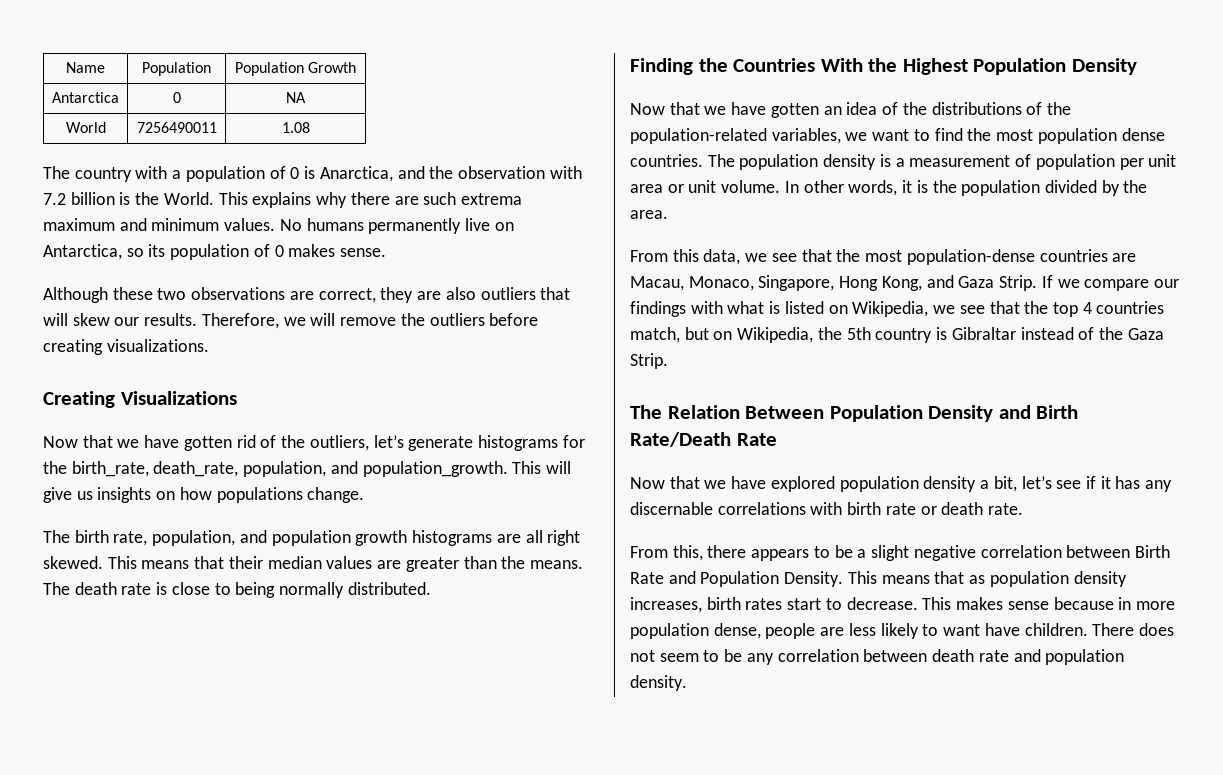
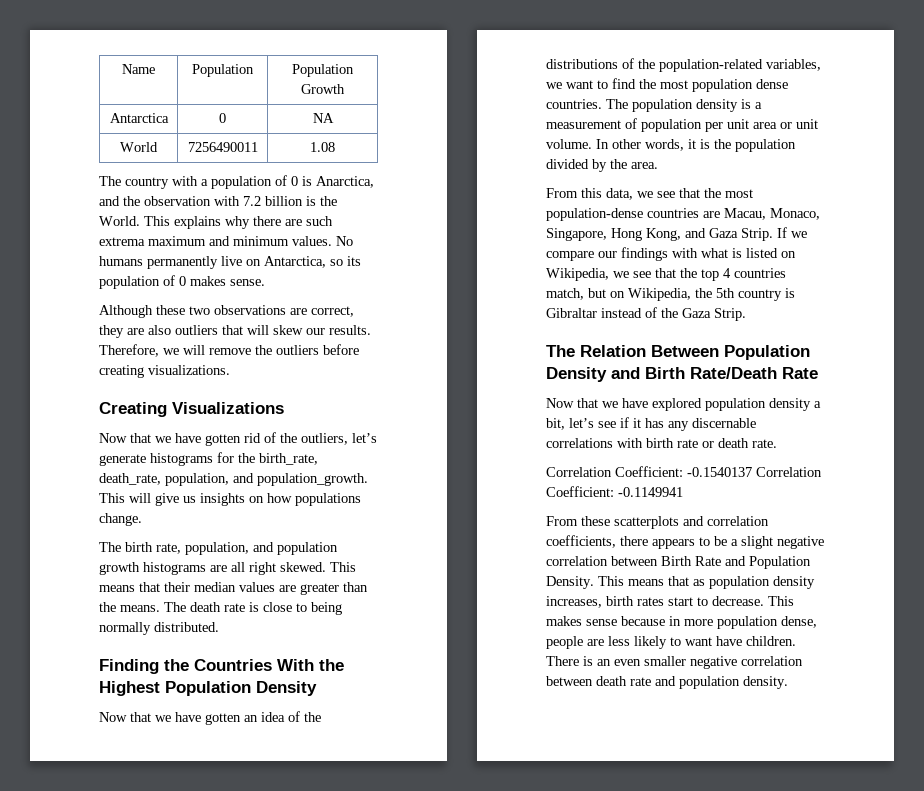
[630,545,703,561] From this, -> [546,466,822,477] [546,486,683,497] [546,516,769,529] [546,535,616,548] Correlation Coefficient: -0.1540137 Correlation Coefficient: -0.1149941 // From these scatterplots and correlation coefficients,
[1138,623,1174,636] [630,649,774,665] does not seem to be any -> [583,656,737,669] is an even smaller negative

